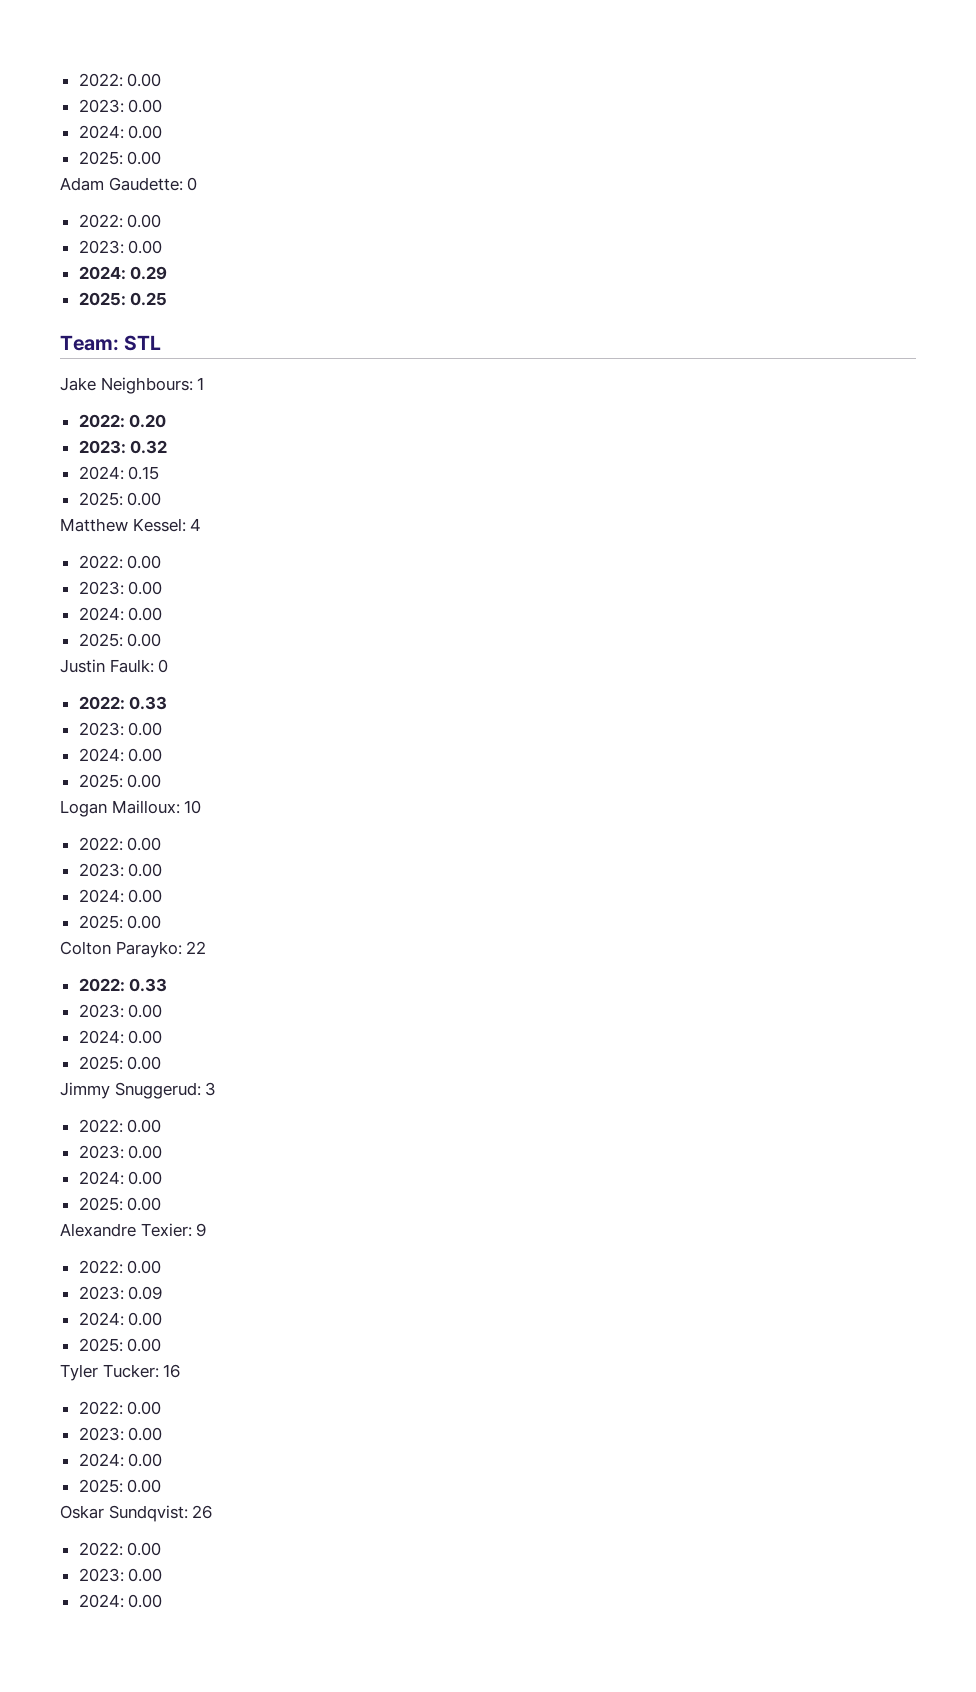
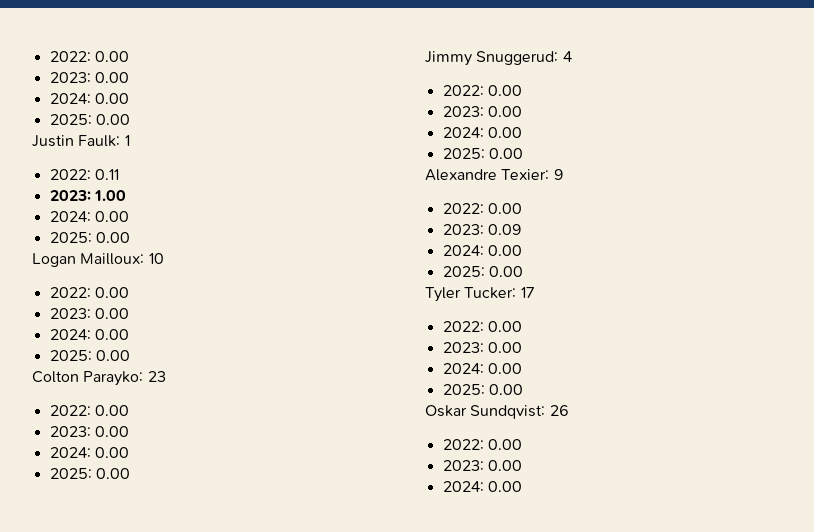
[78,73,162,87] [78,99,163,113] [78,125,163,139] [78,151,162,165] [60,177,198,191] [78,214,162,228] [78,240,163,254] [78,266,168,280] [78,292,168,306] [60,335,162,351] [60,377,205,394] [78,414,167,428] [78,440,168,454] [78,466,160,480] [78,492,162,506] [60,518,202,532] [78,555,162,569] [78,581,163,595] [78,607,163,621] [78,633,162,647] 2022: 0.00 // 2023: 0.00 // 2024: 0.00 // 2025: 0.00 // Adam Gaudette: 0 // 2022: 0.00 // 2023: 0.00 // 2024: 0.29 // 2025: 0.25 // Team: STL // Jake Neighbours: 1 // 2022: 0.20 // 2023: 0.32 // 2024: 0.15 // 2025: 0.00 // Matthew Kessel: 4 // 2022: 0.00 // 2023: 0.00 // 2024: 0.00 // 2025: 0.00 -> [49,51,129,62] [49,72,129,83] [49,93,129,104] [49,114,130,125] 2022: 0.00 // 2023: 0.00 // 2024: 0.00 // 2025: 0.00
[158,659,169,673] [78,696,168,710] [78,722,163,736] 0 // 2022: 0.33 // 2023: 0.00 -> [124,135,130,146] [49,169,119,180] [49,190,126,201] 1 // 2022: 0.11 // 2023: 1.00
[186,941,207,954] [78,978,168,992] 22 // 2022: 0.33 -> [147,371,166,382] [49,405,129,416] 23 // 2022: 0.00
[205,1082,217,1096] 3 -> [562,51,572,62] 4
[163,1364,181,1378] 16 -> [520,287,535,298] 17

